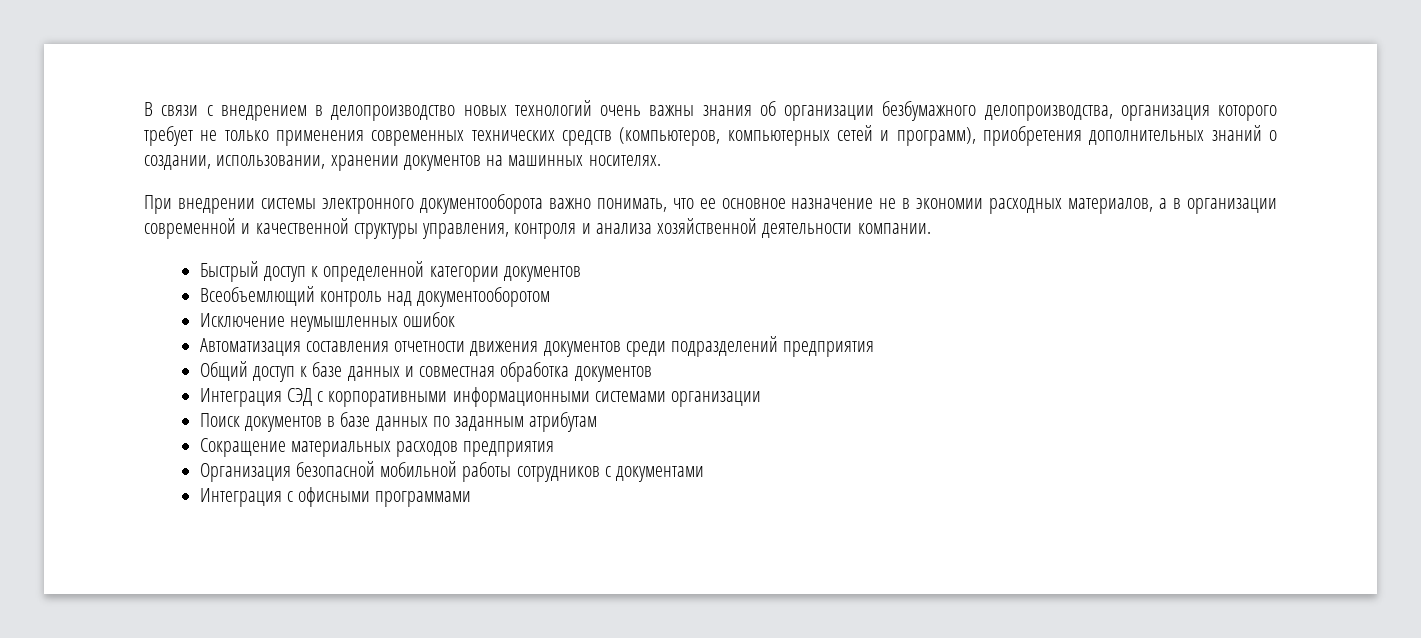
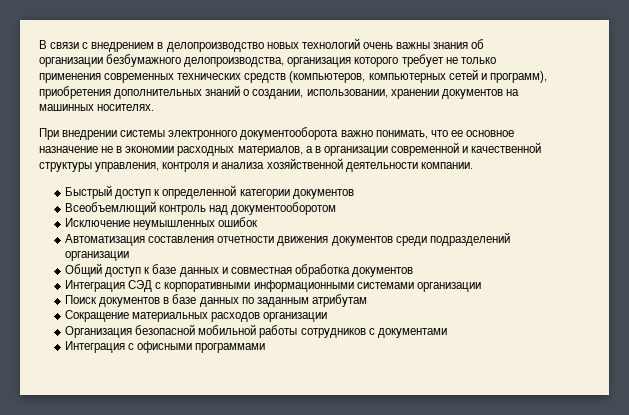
[783,341,875,357] предприятия -> [65,251,130,261] организации
[463,441,555,457] предприятия -> [263,312,328,322] организации

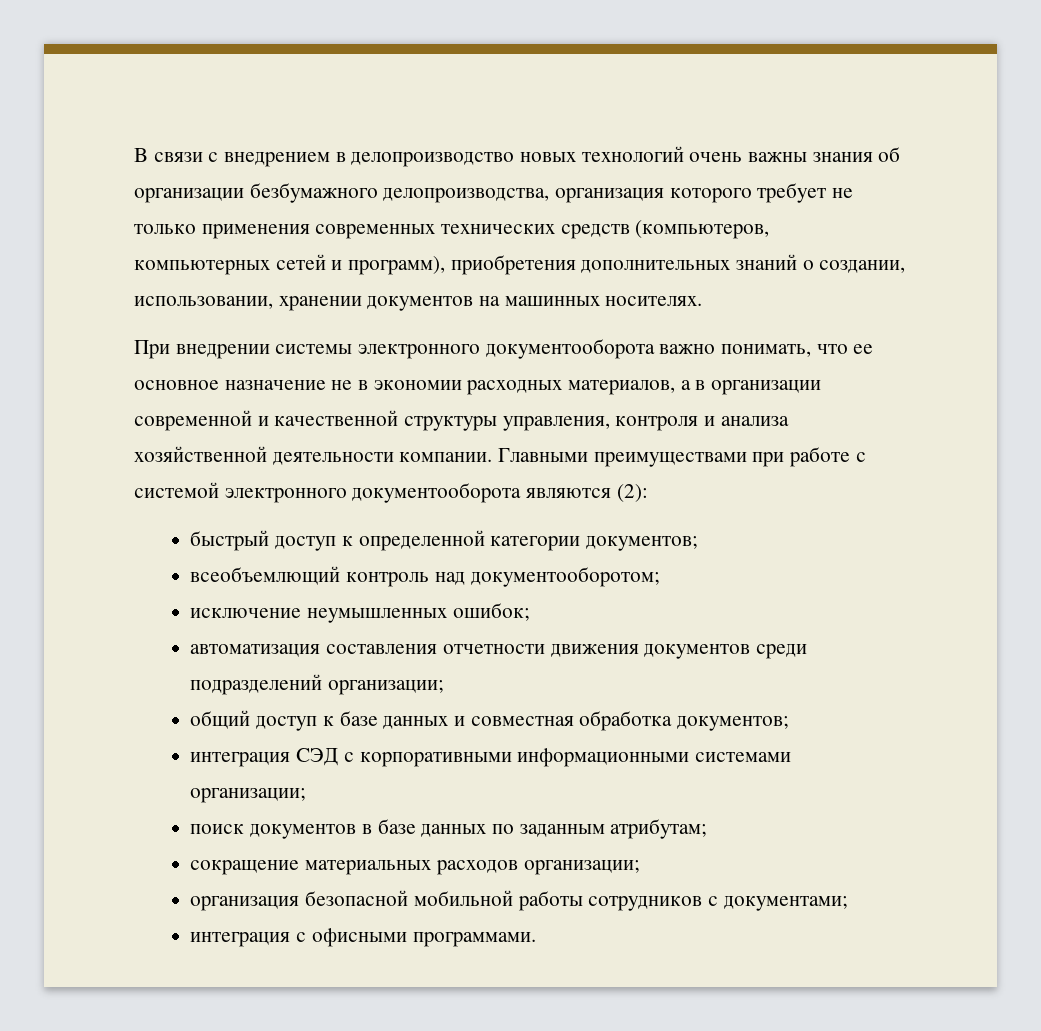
[65,185,354,199] [65,201,337,215] [65,217,259,230] [65,234,146,246] // Быстрый доступ к определенной категории документов // Всеобъемлющий контроль над документооборотом // Исключение неумышленных ошибок // Автоматизация -> [498,447,866,467] [134,482,648,503] [190,530,698,551] [190,566,660,587] [190,603,530,623] [190,644,321,657] Главными преимуществами при работе с системой электронного документооборота являются (2): // быстрый доступ к определенной категории документов; // всеобъемлющий контроль над документооборотом; // исключение неумышленных ошибок; // автоматизация
[65,251,130,261] [65,263,103,277] организации // Общий -> [328,680,445,695] [190,710,251,729] организации; // общий
[352,267,414,277] [65,280,126,292] документов // Интеграция -> [676,716,789,731] [190,752,291,767] документов; // интеграция
[416,282,481,292] [65,295,98,304] организации // Поиск -> [190,788,307,803] [190,824,245,834] организации; // поиск
[311,294,367,307] [65,310,328,322] [65,326,133,338] атрибутам // Сокращение материальных расходов организации // Организация -> [610,819,708,839] [190,860,640,875] [190,896,300,911] атрибутам; // сокращение материальных расходов организации; // организация
[377,328,447,338] [65,341,126,353] документами // Интеграция -> [723,896,848,911] [190,932,291,947] документами; // интеграция
[195,343,266,353] программами -> [412,932,536,947] программами.

